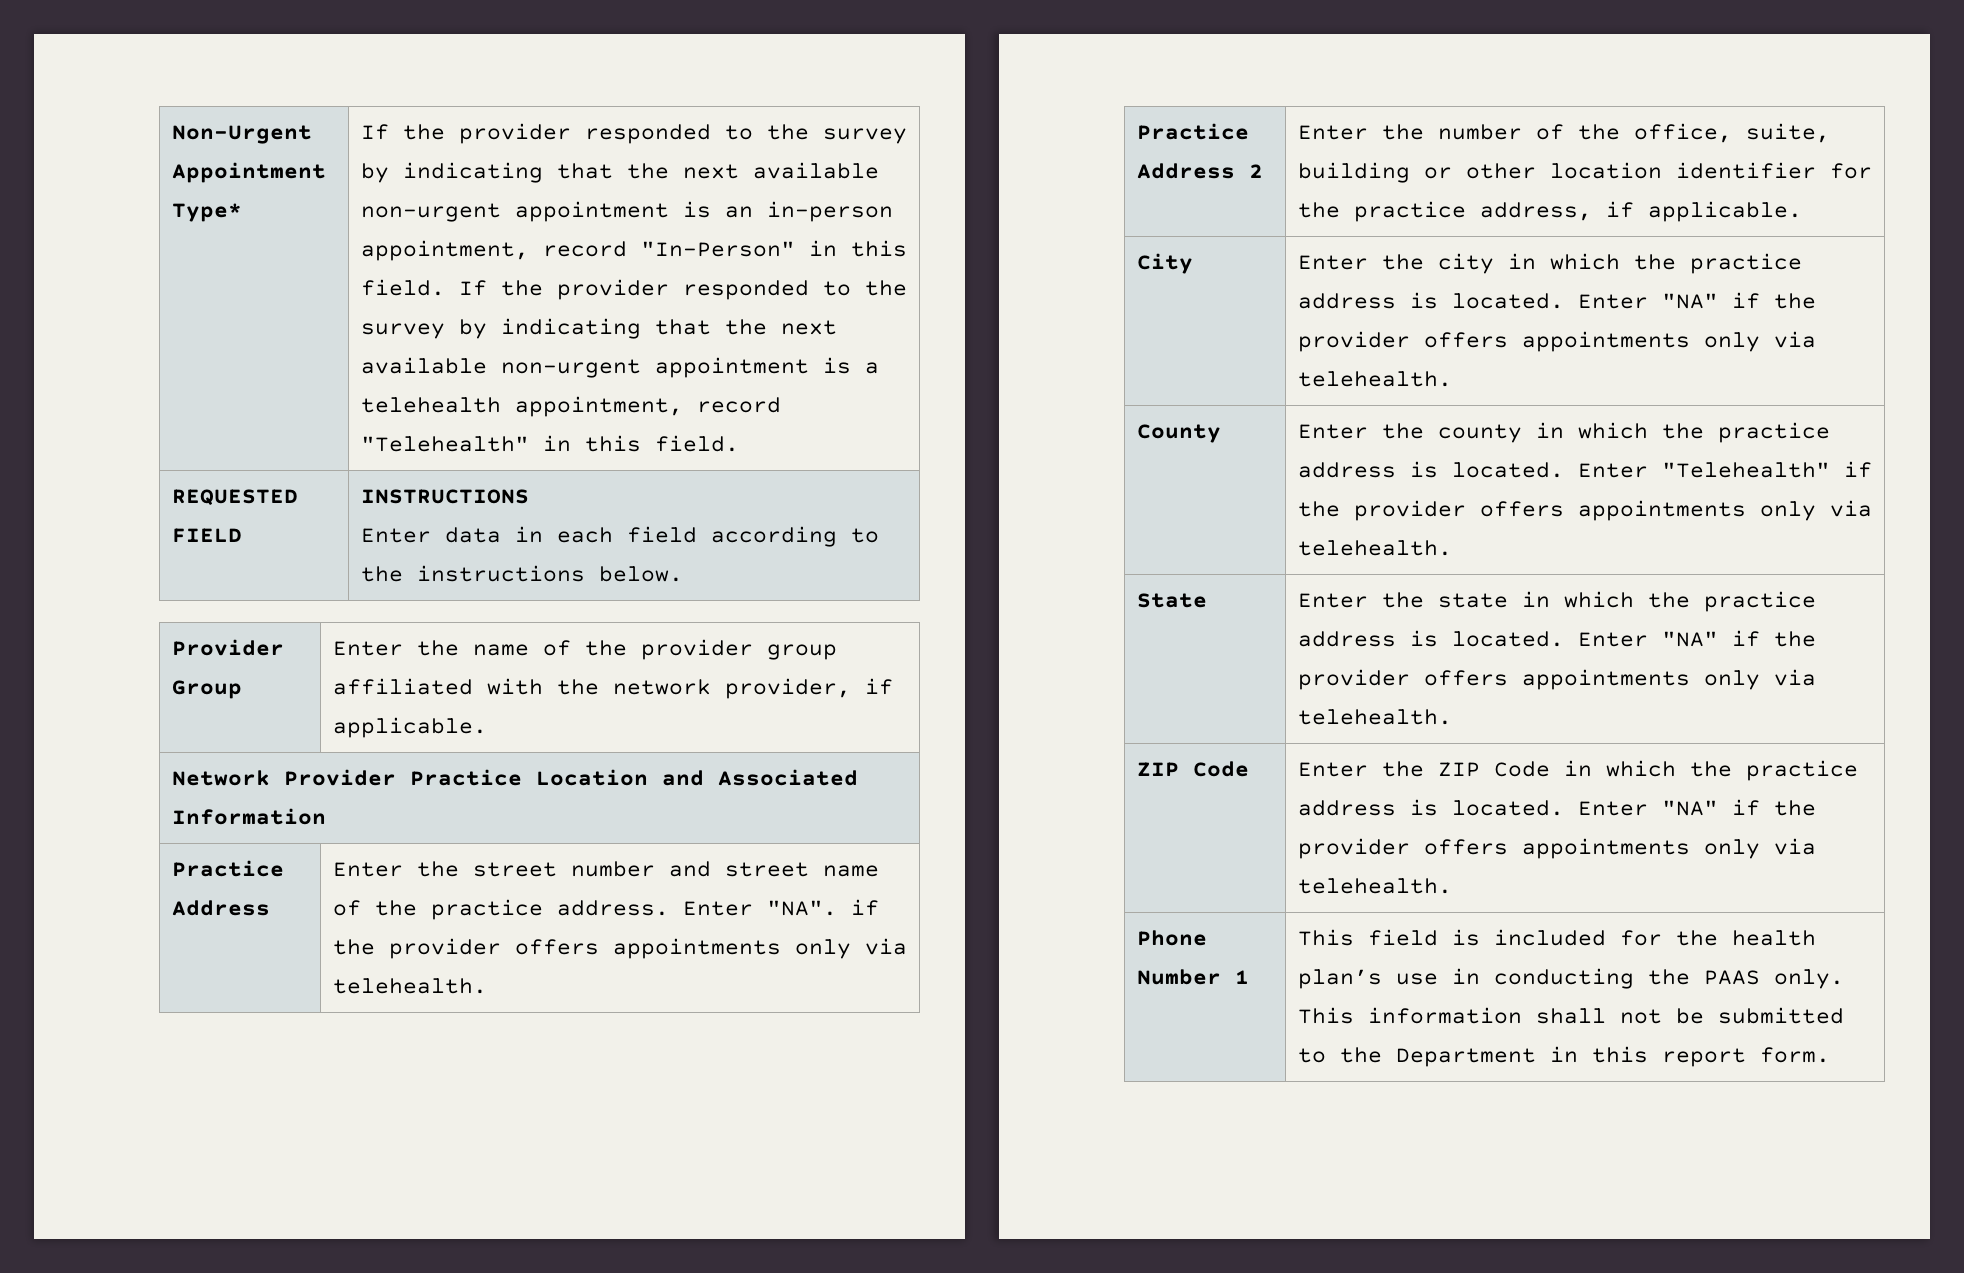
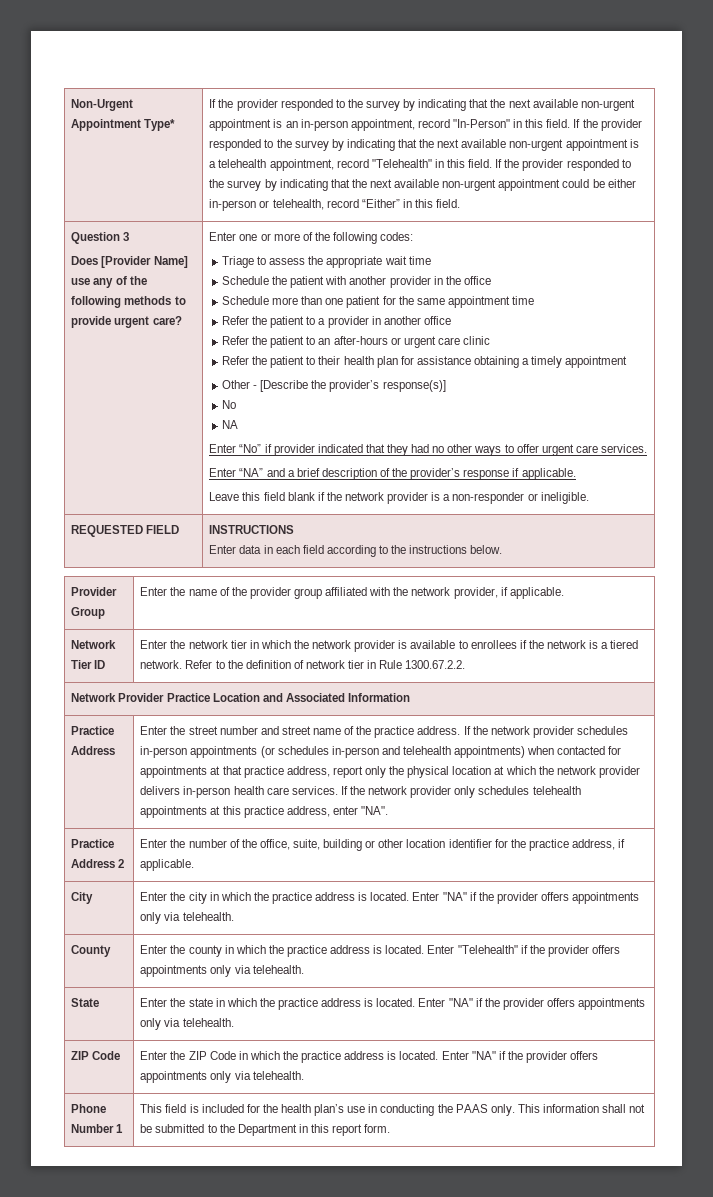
(739, 443) none -> [495,159,631,171] [209,179,636,191] [209,199,461,211] [71,232,130,244] [71,256,188,268] [71,276,147,288] [71,296,186,308] [71,316,182,328] [209,232,414,244] [222,256,431,268] [222,276,491,288] [222,296,534,308] [222,316,451,328] [222,336,490,348] [222,356,628,368] [222,380,446,392] [222,400,237,409] [222,420,239,429] [209,444,647,456] [209,468,576,480] [209,492,589,504] If the provider responded to the survey by indicating that the next available non-urgent appointment could be either in-person or telehealth, record “Either” in this field. // Question 3 // Does [Provider Name] use any of the following methods to provide urgent care? | Enter one or more of the following codes: // Triage to assess the appropriate wait time // Schedule the patient with another provider in the office // Schedule more than one patient for the same appointment time // Refer the patient to a provider in another office // Refer the patient to an after-hours or urgent care clinic // Refer the patient to their health plan for assistance obtaining a timely appointment // Other - [Describe the provider’s response(s)] // No // NA // Enter “No” if provider indicated that they had no other ways to offer urgent care services. // Enter “NA” and a brief description of the provider’s response if applicable. // Leave this field blank if the network provider is a non-responder or ineligible.
(487, 727) none -> [71,640,117,649] [71,660,106,669] [140,640,639,652] [140,660,466,669] // Network Tier ID | Enter the network tier in which the network provider is available to enrollees if the network is a tiered network. Refer to the definition of network tier in Rule 1300.67.2.2.
[682,899,879,916] [332,938,907,959] [332,978,487,994] Enter "NA". if the provider offers appointments only via telehealth. -> [463,726,628,738] [140,746,622,758] [140,766,640,778] [140,786,581,798] [140,806,388,818] If the network provider schedules in-person appointments (or schedules in-person and telehealth appointments) when contacted for appointments at that practice address, report only the physical location at which the network provider delivers in-person health care services. If the network provider only schedules telehealth appointments at this practice address, enter "NA".

